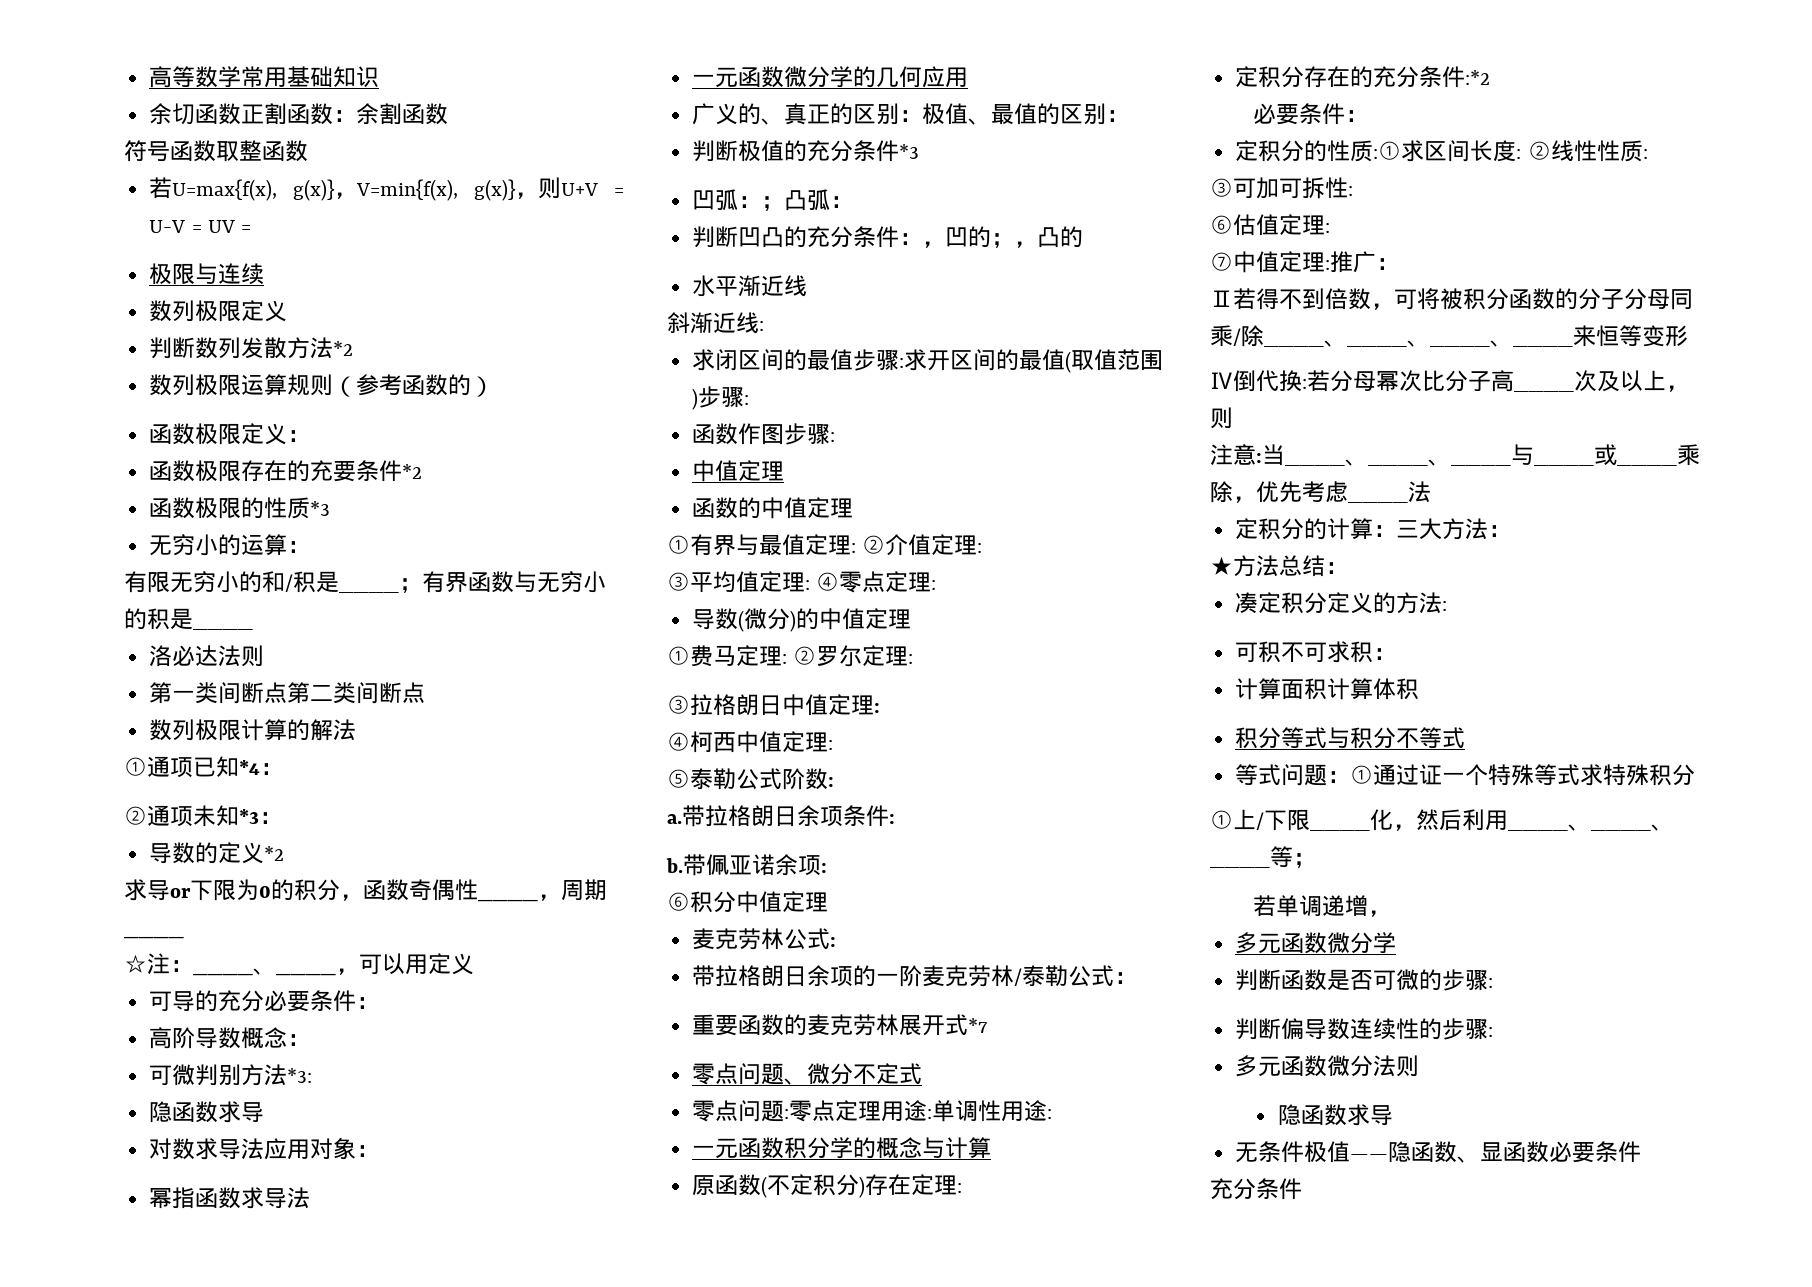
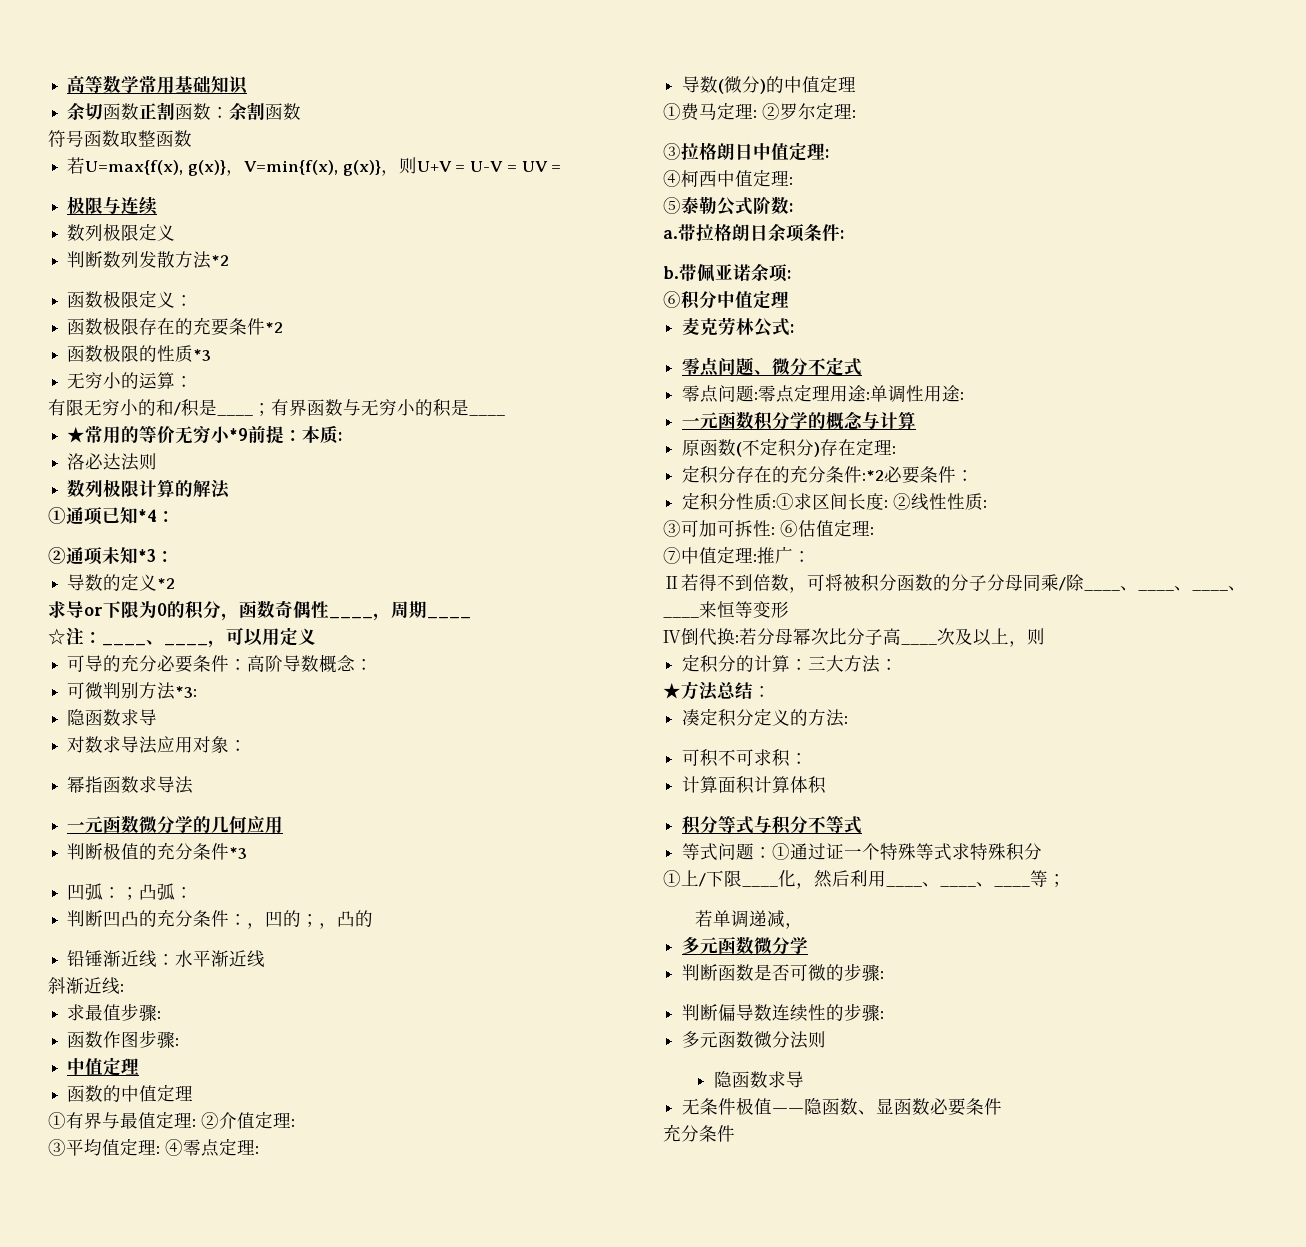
[149,374,495,397] // 数列极限运算规则（参考函数的） -> (230, 260) none
[149,645,265,667] [149,682,426,704] 洛必达法则 // 第一类间断点第二类间断点 -> [67,425,343,444] [67,453,158,471] ★常用的等价无穷小*9前提：本质: // 洛必达法则
(380, 1003) // -> (248, 664) none
[692,103,1130,125] // 广义的、真正的区别：极值、最值的区别： -> (284, 825) none
(1084, 237) none -> [67,950,176,968] 铅锤渐近线：
[715,349,808,371] 闭区间的 -> (86, 1012) none
[904,349,1164,373] [692,386,750,410] 求开区间的最值(取值范围)步骤: -> (162, 1015) none
[692,965,1138,987] [692,1014,988,1036] // 带拉格朗日余项的一阶麦克劳林/泰勒公式： // 重要函数的麦克劳林展开式*7 -> (795, 328) none
(1491, 77) // -> (885, 475) none
[1304,140,1328,162] 的 -> (737, 501) none
(1353, 191) // -> (775, 531) none
[1210,444,1700,466] [1210,481,1431,503] // 注意:当____、____、____与____或____乘除，优先考虑____法 -> (1045, 636) none
[1344,895,1368,916] 增 -> [766,910,785,928] 减

